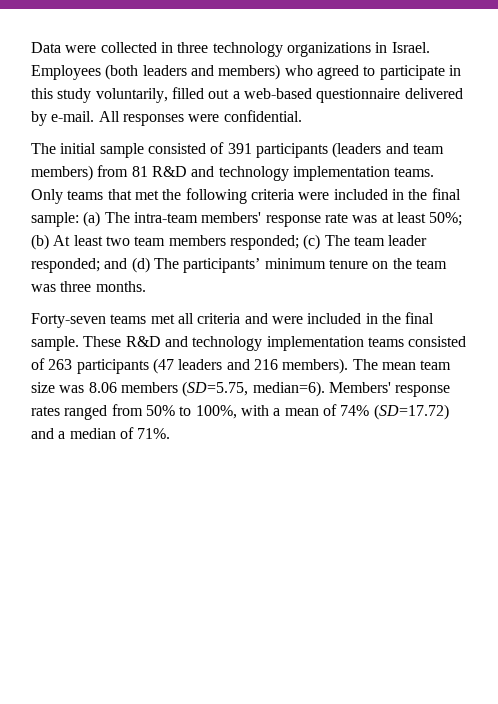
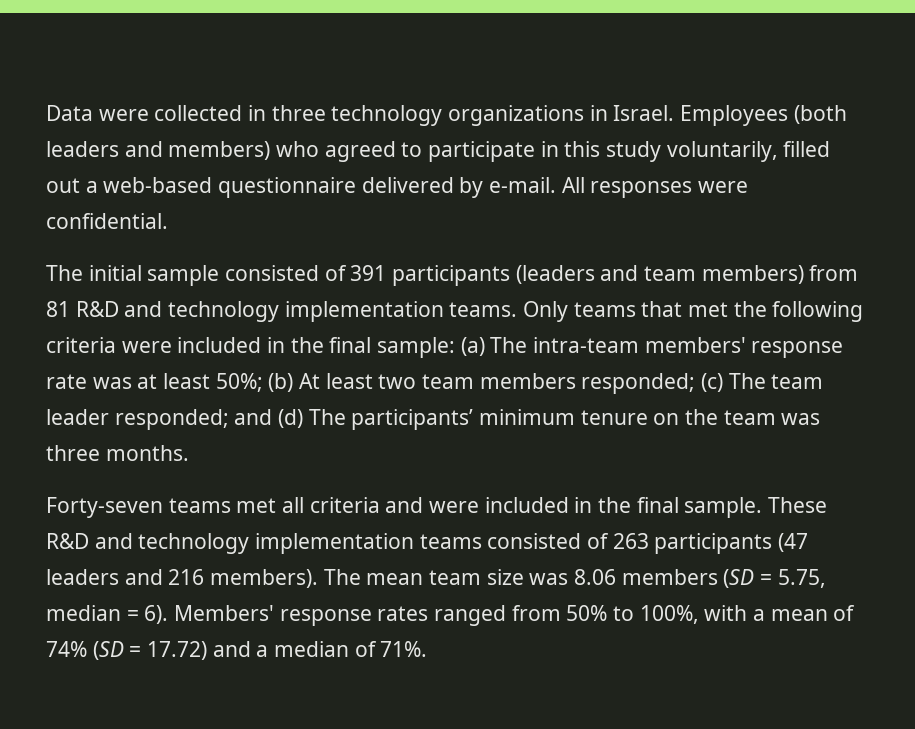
[182,381,325,397] (SD=5.75, median=6). -> [723,569,826,588] [46,605,169,624] (SD = 5.75, median = 6).
[373,404,449,420] (SD=17.72) -> [92,641,208,660] (SD = 17.72)

